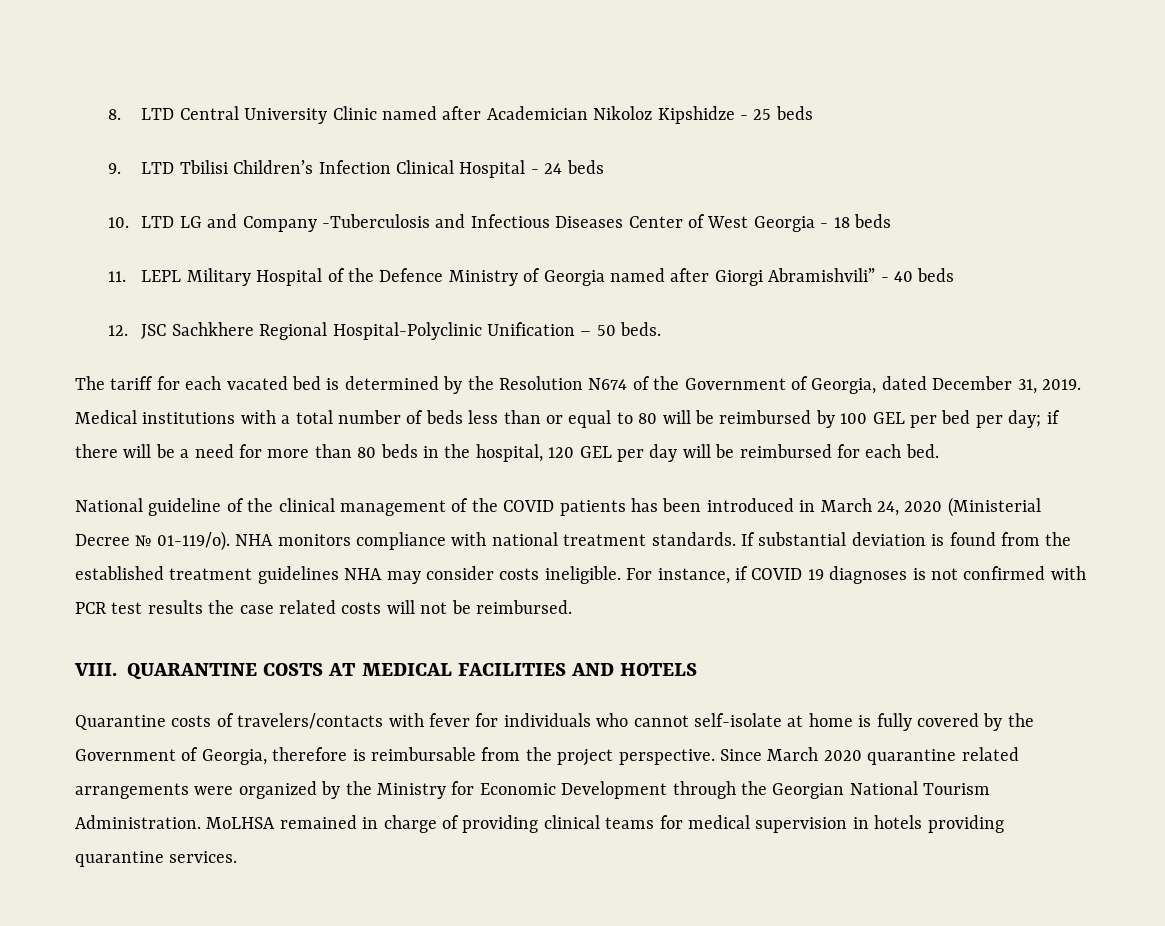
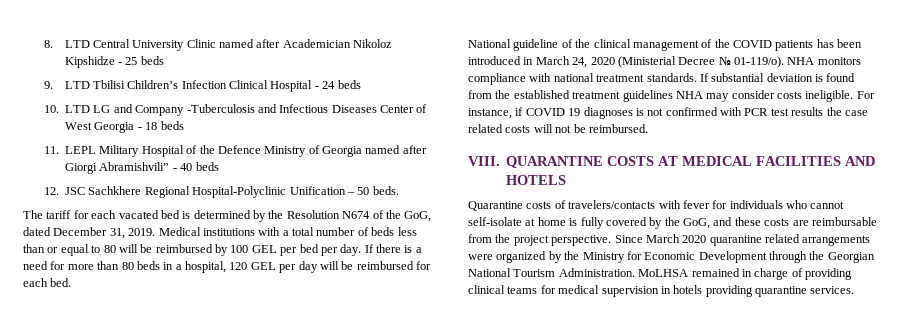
[684,376,877,394] Government of Georgia, -> [404,211,432,222] GoG,
[1008,410,1060,428] [75,444,175,458] day; if there will be -> [340,244,413,256] day. If there is
[444,444,471,458] the -> [175,264,182,270] a
[75,747,366,765] Government of Georgia, therefore is -> [683,217,809,229] GoG, and these costs are

